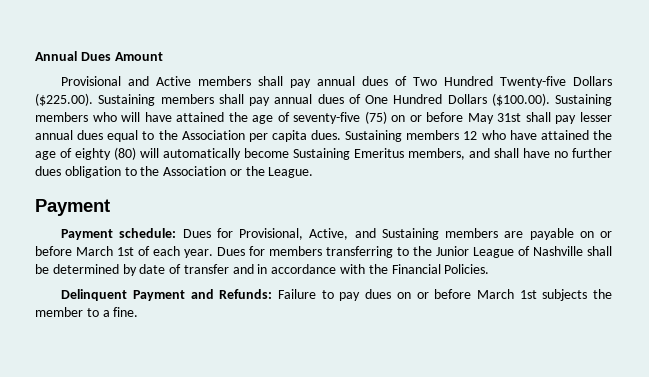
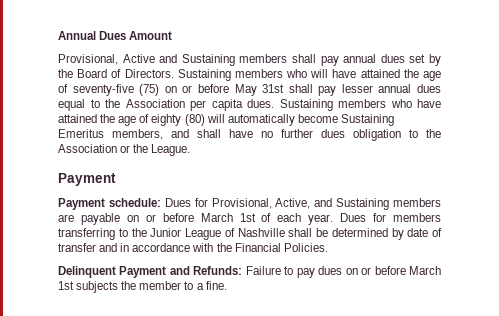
[61,76,612,88] [35,93,93,106] Provisional and Active members shall pay annual dues of Two Hundred Twenty-five Dollars ($225.00). -> [58,54,178,65] Provisional, Active and
[348,93,550,106] of One Hundred Dollars ($100.00). -> [409,54,442,66] [58,69,174,78] set by the Board of Directors.
[463,131,478,140] 12 -> (386, 103) none

